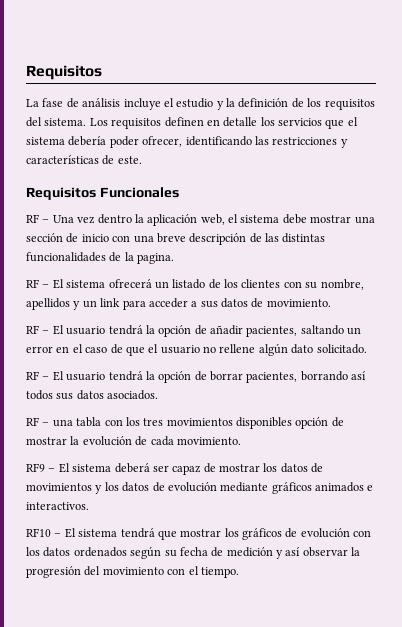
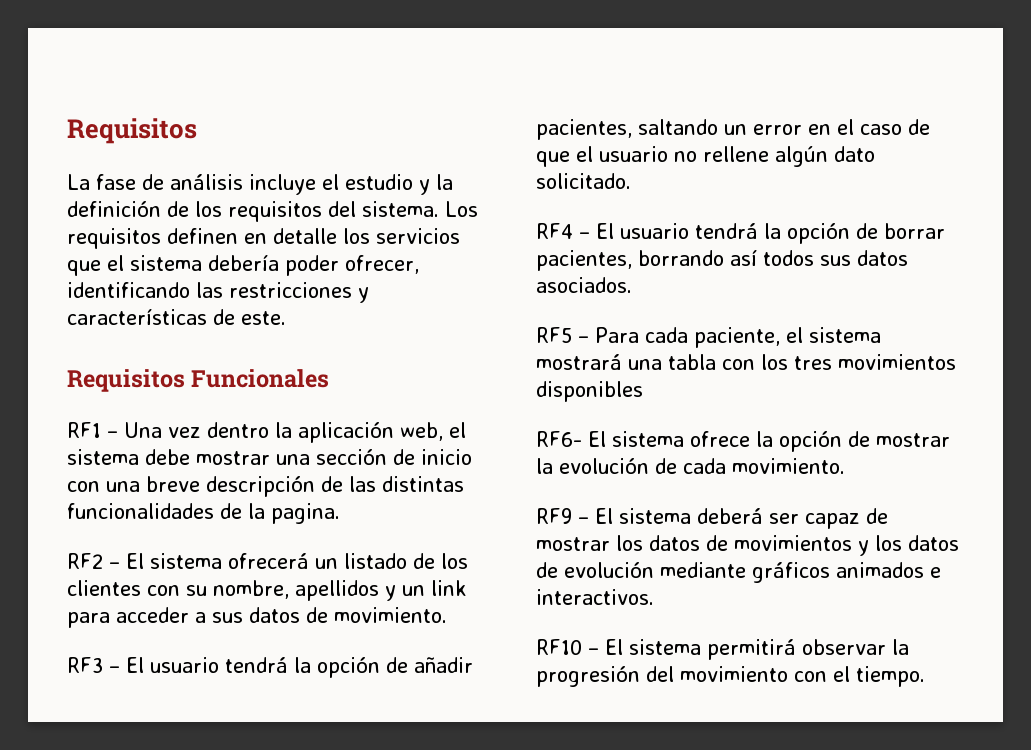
[26,214,39,223] RF -> [67,422,101,438] RF1
[26,279,39,288] RF -> [67,553,103,569] RF2
[26,325,39,334] RF -> [67,657,103,673] RF3
[26,371,39,380] RF -> [536,223,573,239] RF4
[26,417,50,426] RF – -> [536,327,881,348] [536,354,622,370] RF5 – Para cada paciente, el sistema mostrará
(292, 423) none -> [536,431,773,447] // RF6- El sistema ofrece la
[120,528,372,540] [26,546,301,559] tendrá que mostrar los gráficos de evolución con los datos ordenados según su fecha de medición y así -> [707,639,796,660] permitirá

